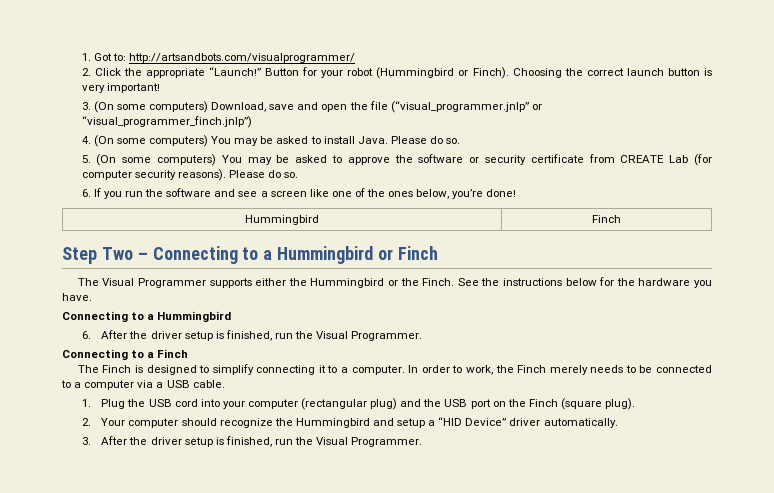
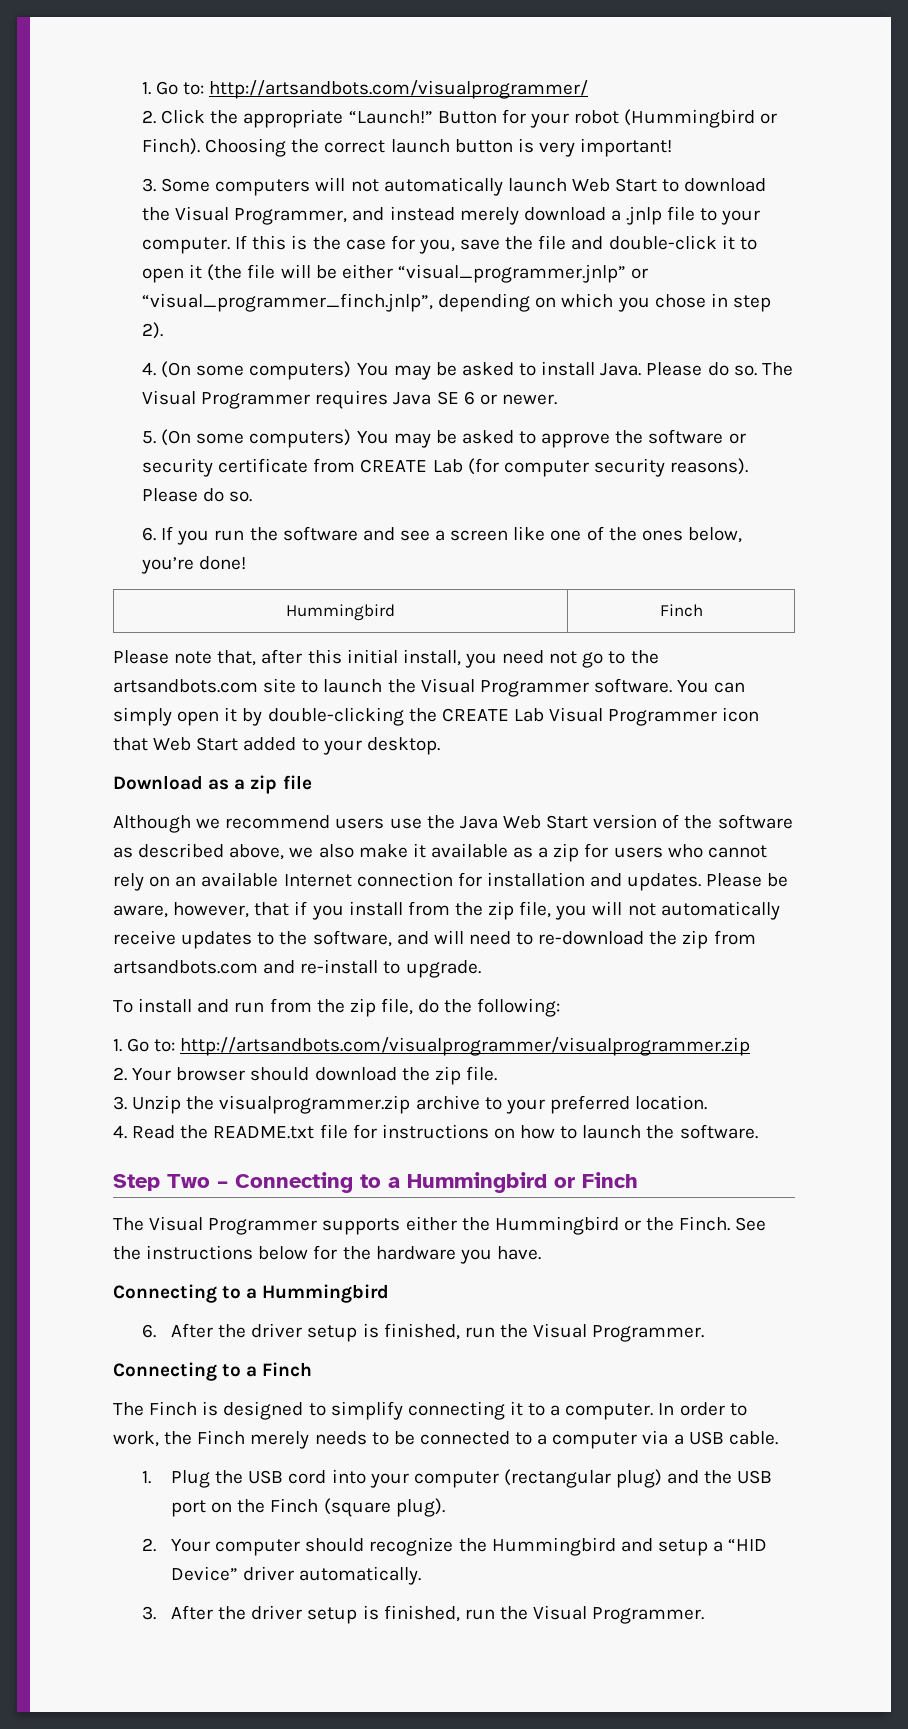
[81,53,112,61] 1. Got -> [141,81,179,95] 1. Go
[93,101,542,113] [81,116,252,128] (On some computers) Download, save and open the file (“visual_programmer.jnlp” or “visual_programmer_finch.jnlp”) -> [161,177,767,196] [141,206,761,225] [141,235,757,254] [141,264,649,283] [141,293,771,312] [141,322,163,339] Some computers will not automatically launch Web Start to download the Visual Programmer, and instead merely download a .jnlp file to your computer. If this is the case for you, save the file and double-click it to open it (the file will be either “visual_programmer.jnlp” or “visual_programmer_finch.jnlp”, depending on which you chose in step 2).
(461, 141) none -> [761,362,793,376] [141,390,557,409] The Visual Programmer requires Java SE 6 or newer.
(621, 219) none -> [113,649,659,668] [113,678,746,697] [113,707,760,726] [113,737,440,755] [113,775,312,794] [113,814,793,833] [113,843,767,862] [113,872,789,891] [113,901,780,920] [113,930,756,949] [113,959,481,978] [113,998,561,1017] [113,1037,751,1056] [113,1066,497,1085] [113,1095,708,1114] [113,1124,758,1139] // Please note that, after this initial install, you need not go to the artsandbots.com site to launch the Visual Programmer software. You can simply open it by double-clicking the CREATE Lab Visual Programmer icon that Web Start added to your desktop. // Download as a zip file // Although we recommend users use the Java Web Start version of the software as described above, we also make it available as a zip for users who cannot rely on an available Internet connection for installation and updates. Please be aware, however, that if you install from the zip file, you will not automatically receive updates to the software, and will need to re-download the zip from artsandbots.com and re-install to upgrade. // To install and run from the zip file, do the following: // 1. Go to: http://artsandbots.com/visualprogrammer/visualprogrammer.zip // 2. Your browser should download the zip file. // 3. Unzip the visualprogrammer.zip archive to your preferred location. // 4. Read the README.txt file for instructions on how to launch the software.

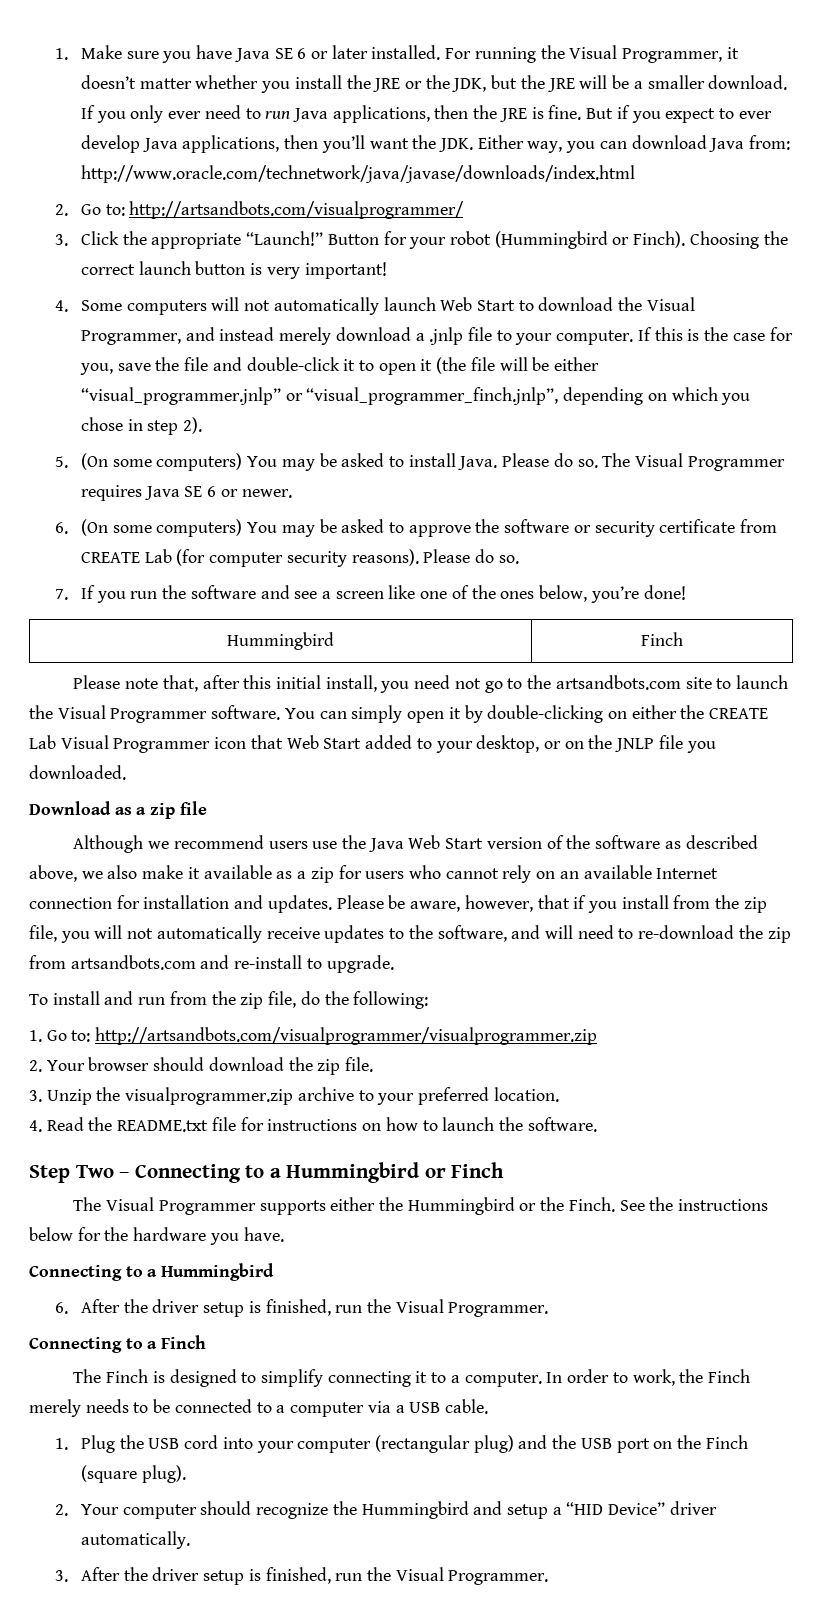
[141,82,151,95] 1. -> [54,45,739,63] [80,75,788,93] [80,105,772,123] [80,135,791,153] [80,165,635,183] [54,204,68,216] 1. Make sure you have Java SE 6 or later installed. For running the Visual Programmer, it doesn’t matter whether you install the JRE or the JDK, but the JRE will be a smaller download. If you only ever need to run Java applications, then the JRE is fine. But if you expect to ever develop Java applications, then you’ll want the JDK. Either way, you can download Java from: http://www.oracle.com/technetwork/java/javase/downloads/index.html // 2.
[141,110,156,124] 2. -> [54,234,68,246] 3.
[141,178,156,192] 3. -> [54,300,68,312] 4.
[141,362,156,376] 4. -> [54,456,68,468] 5.
[141,431,156,444] 5. -> [54,522,68,534] 6.
[141,527,156,541] 6. -> [54,589,68,600] 7.
(404, 716) none -> [607,705,677,719] on either
[366,737,440,755] desktop. -> [476,735,716,753] [29,765,126,780] desktop, or on the JNLP file you downloaded.

